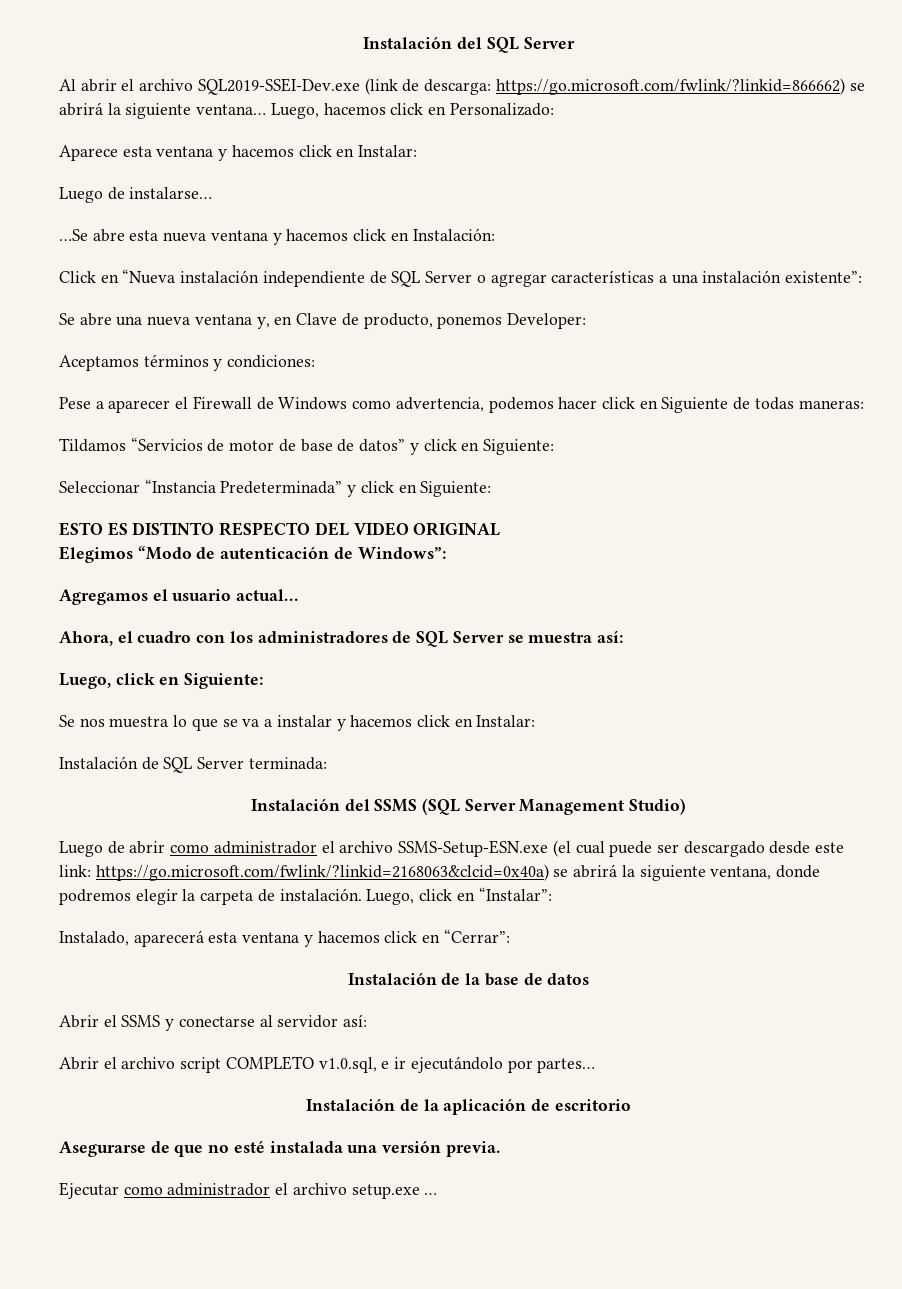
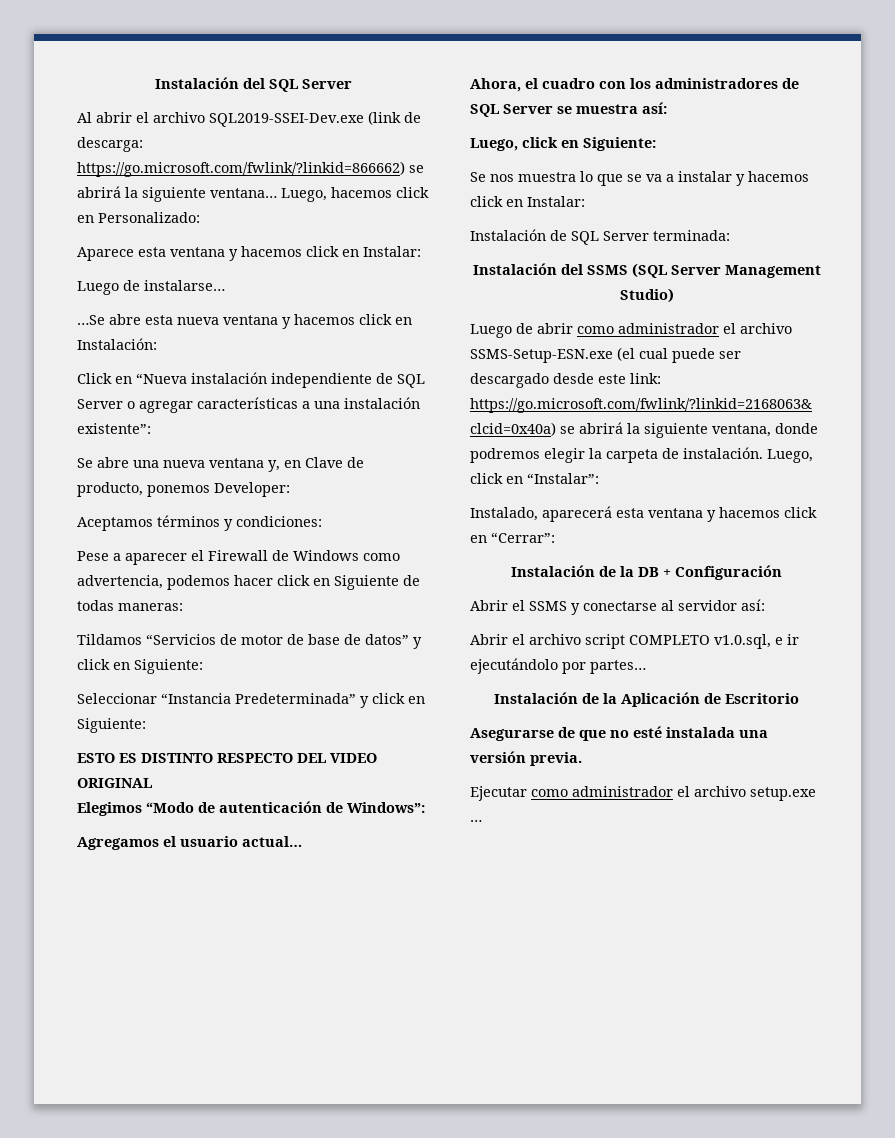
[484,973,590,986] base de datos -> [638,565,782,580] DB + Configuración
[443,1098,631,1115] aplicación de escritorio -> [621,692,799,707] Aplicación de Escritorio

